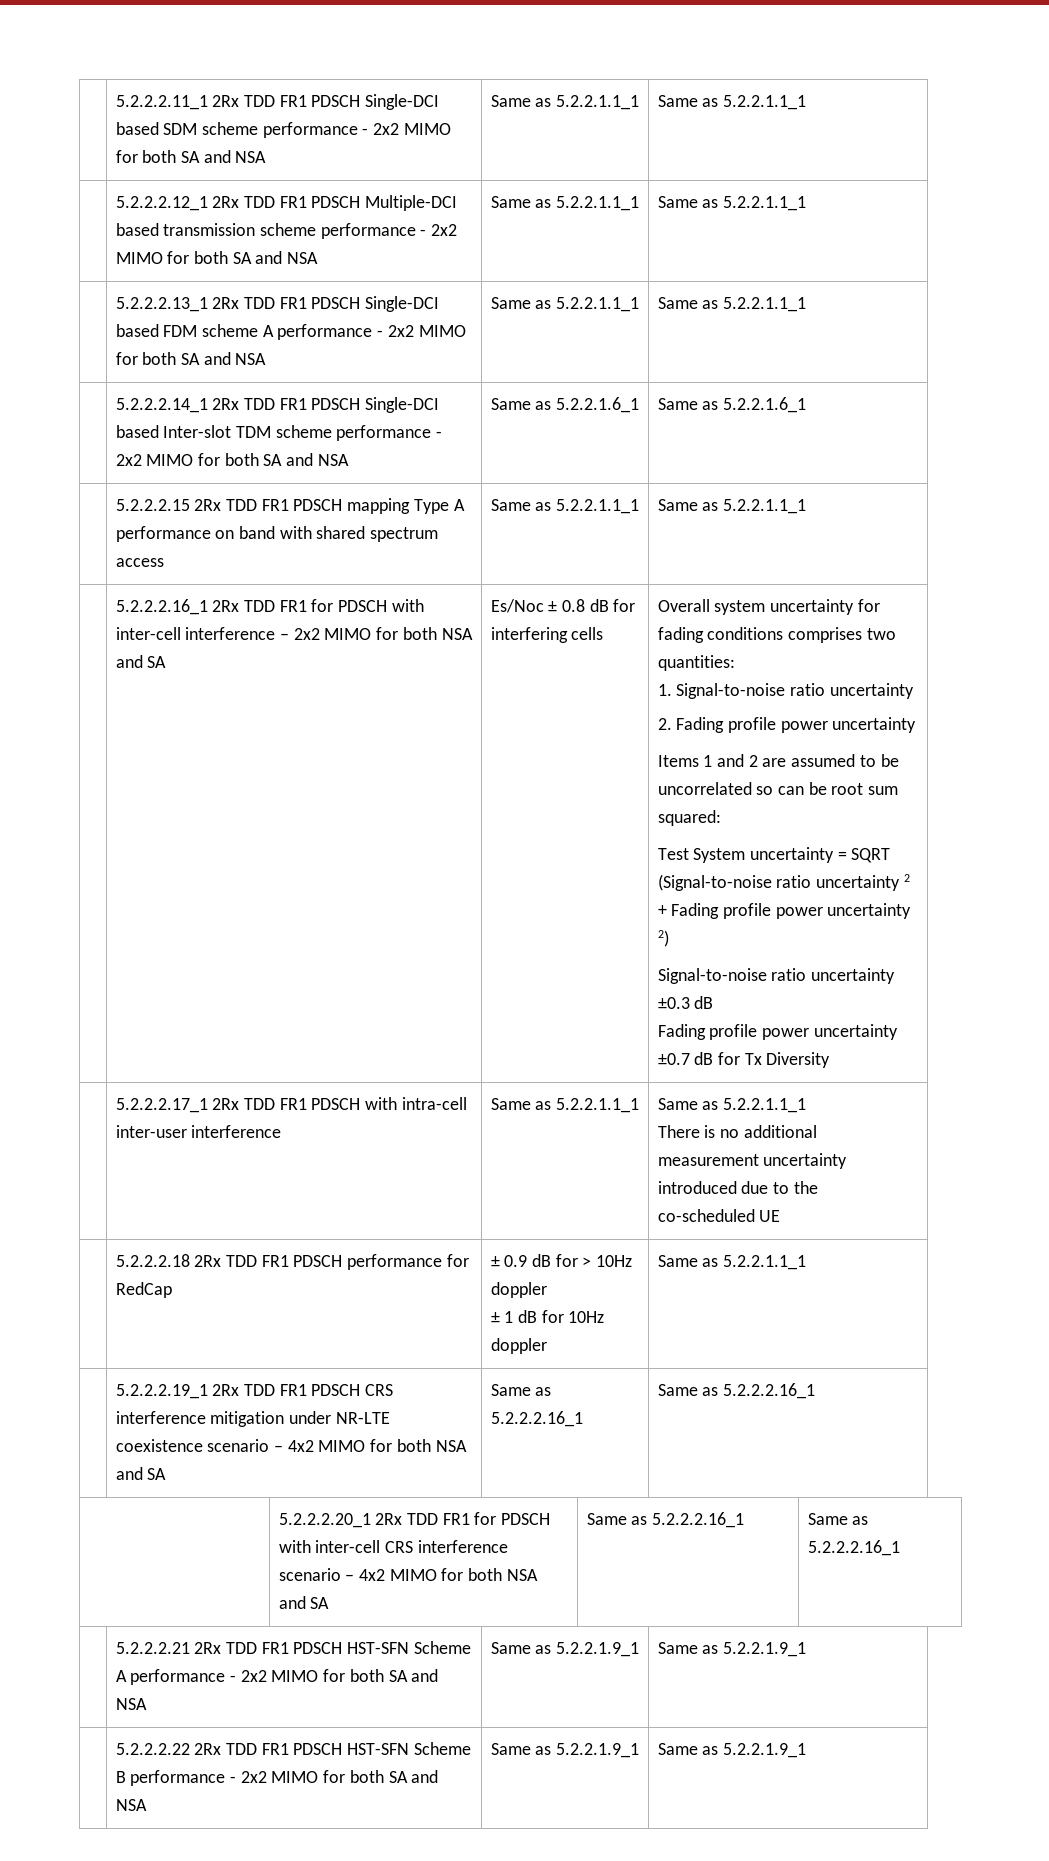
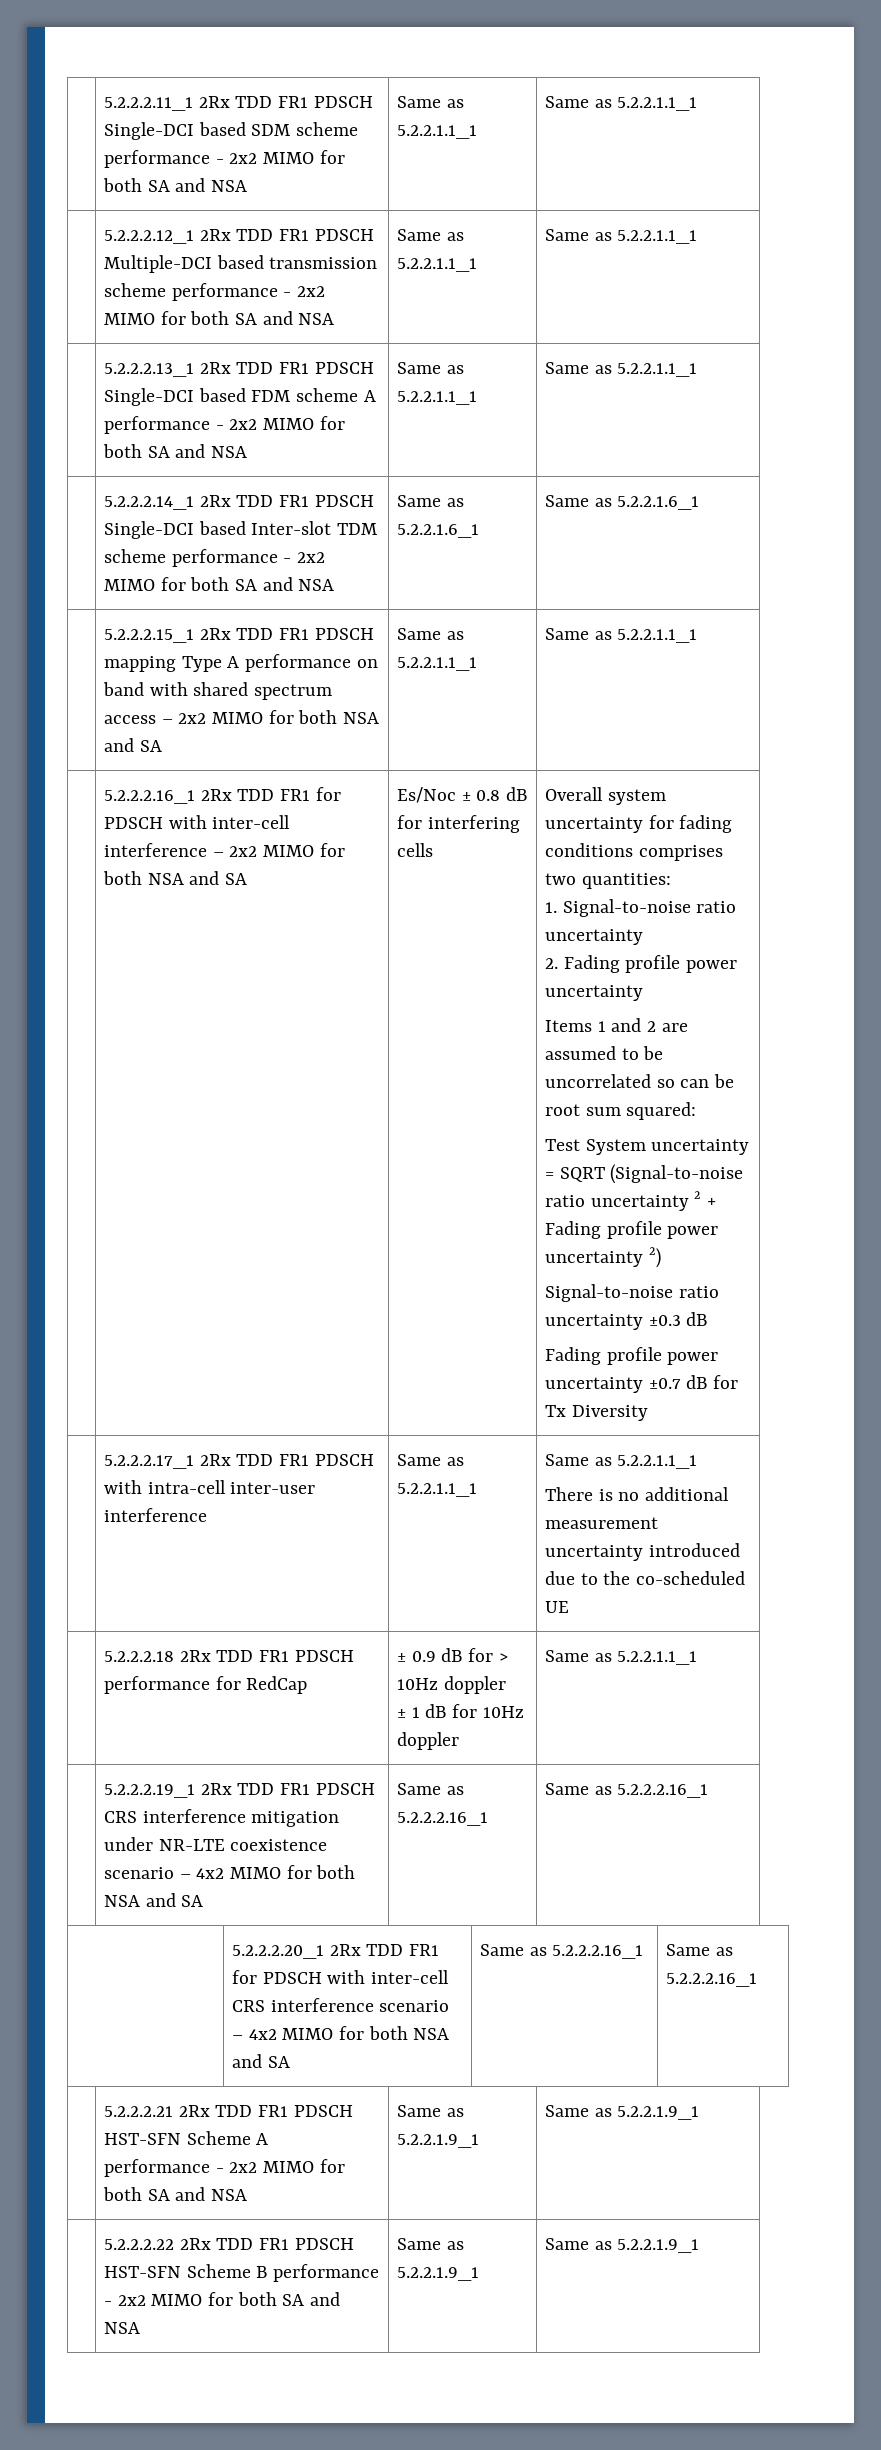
[115,499,190,511] 5.2.2.2.15 -> [103,629,194,643] 5.2.2.2.15_1
(164, 562) none -> [161,710,380,724] [103,738,162,752] – 2x2 MIMO for both NSA and SA

